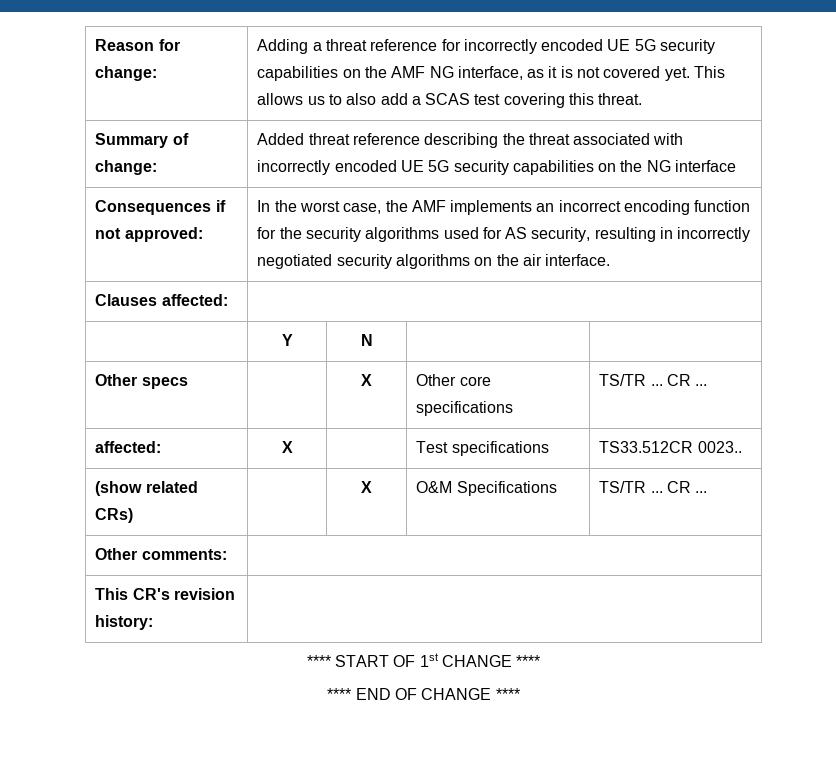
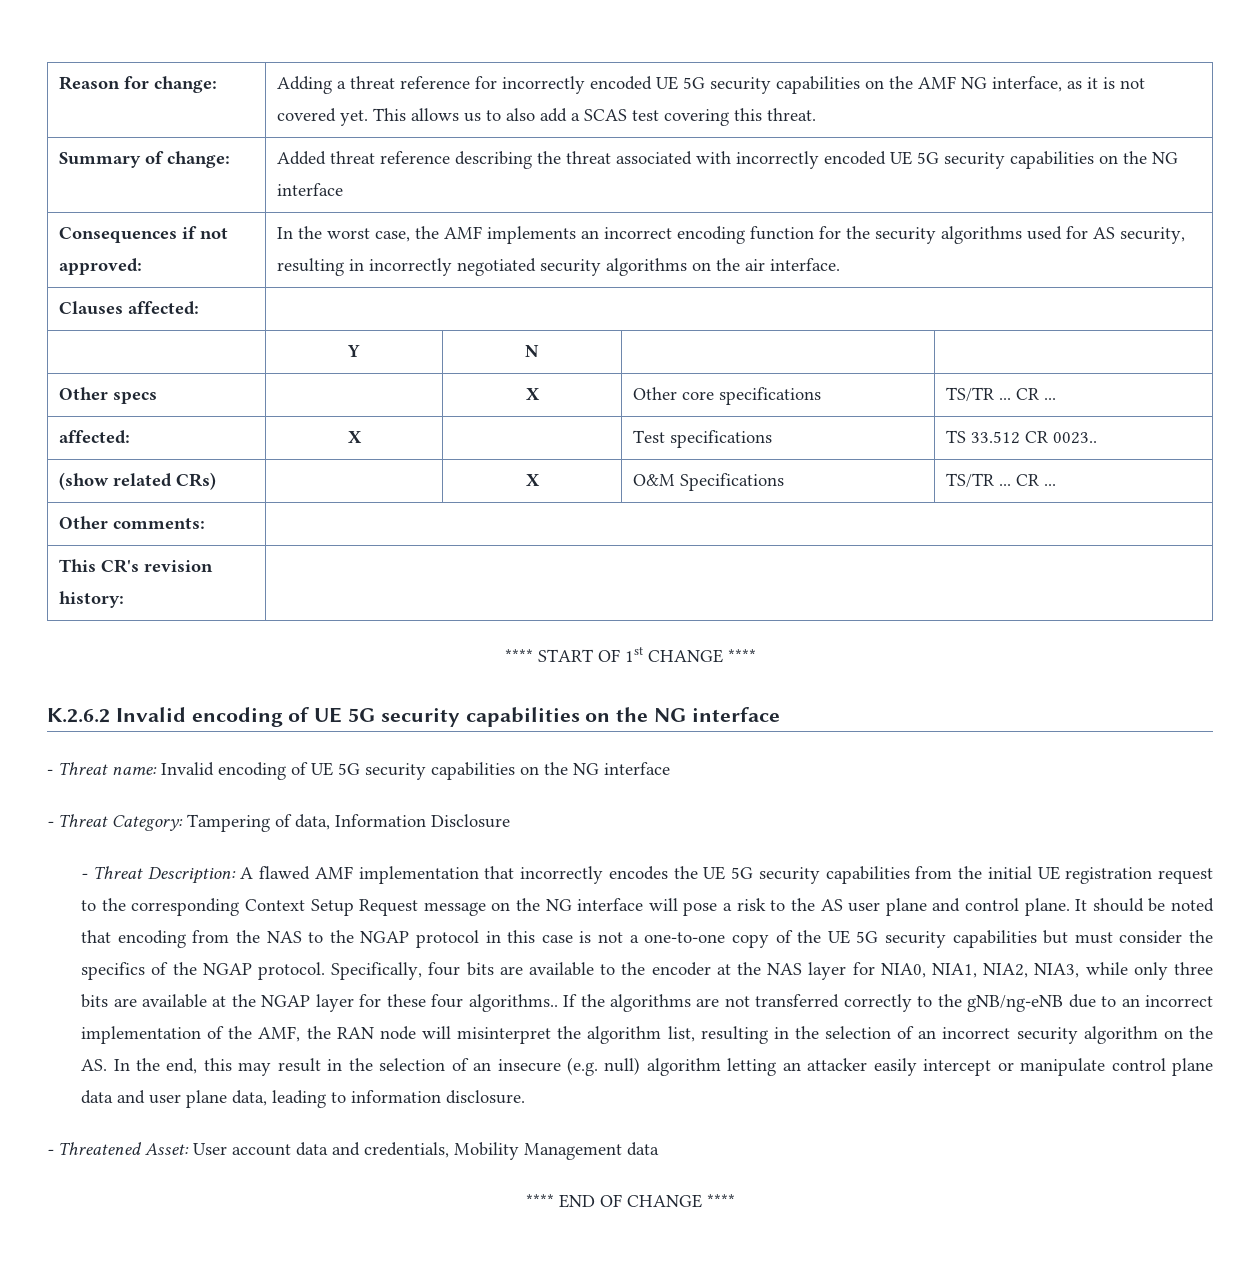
[599,441,694,453] TS33.512CR -> [946,430,1049,444] TS 33.512 CR
(541, 661) none -> [47,707,780,727] [47,762,670,780] [47,814,510,832] [81,866,1213,884] [81,898,1214,916] [81,930,1213,948] [81,962,1213,980] [81,994,1213,1012] [81,1026,1213,1044] [81,1057,1213,1076] [81,1090,526,1108] [47,1142,659,1160] // K.2.6.2 Invalid encoding of UE 5G security capabilities on the NG interface // - Threat name: Invalid encoding of UE 5G security capabilities on the NG interface // - Threat Category: Tampering of data, Information Disclosure // - Threat Description: A flawed AMF implementation that incorrectly encodes the UE 5G security capabilities from the initial UE registration request to the corresponding Context Setup Request message on the NG interface will pose a risk to the AS user plane and control plane. It should be noted that encoding from the NAS to the NGAP protocol in this case is not a one-to-one copy of the UE 5G security capabilities but must consider the specifics of the NGAP protocol. Specifically, four bits are available to the encoder at the NAS layer for NIA0, NIA1, NIA2, NIA3, while only three bits are available at the NGAP layer for these four algorithms.. If the algorithms are not transferred correctly to the gNB/ng-eNB due to an incorrect implementation of the AMF, the RAN node will misinterpret the algorithm list, resulting in the selection of an incorrect security algorithm on the AS. In the end, this may result in the selection of an insecure (e.g. null) algorithm letting an attacker easily intercept or manipulate control plane data and user plane data, leading to information disclosure. // - Threatened Asset: User account data and credentials, Mobility Management data

